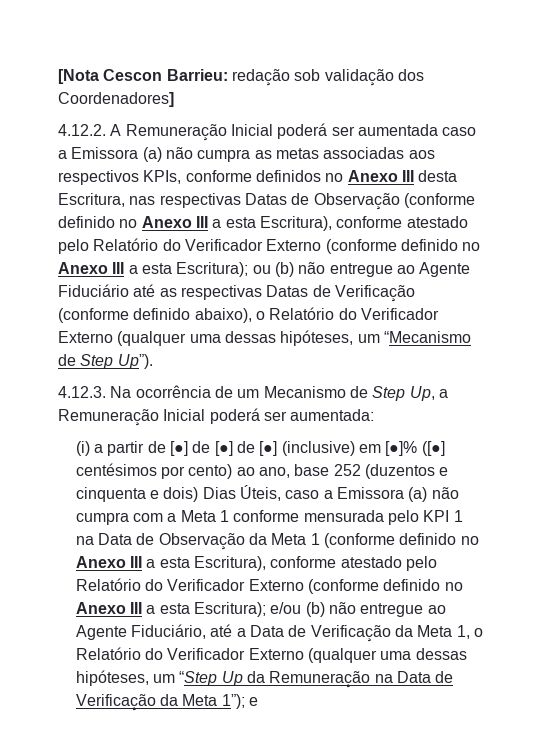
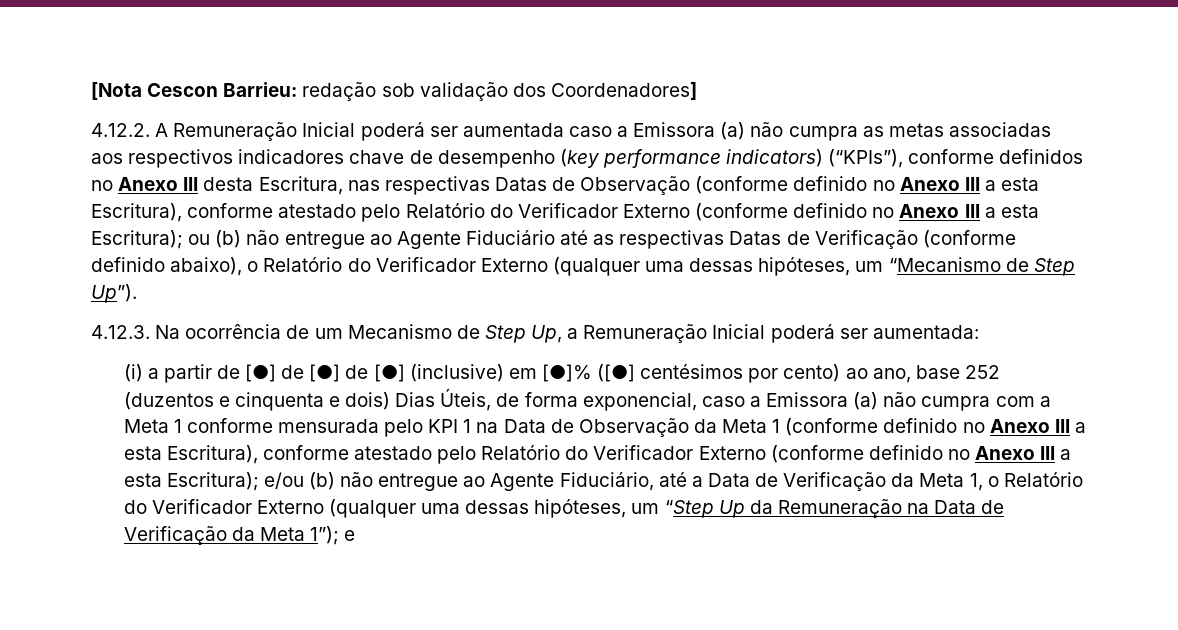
[143,170,182,184] KPIs, -> [238,149,904,168] indicadores chave de desempenho (key performance indicators) (“KPIs”),
(282, 493) none -> [496,392,697,411] de forma exponencial,

